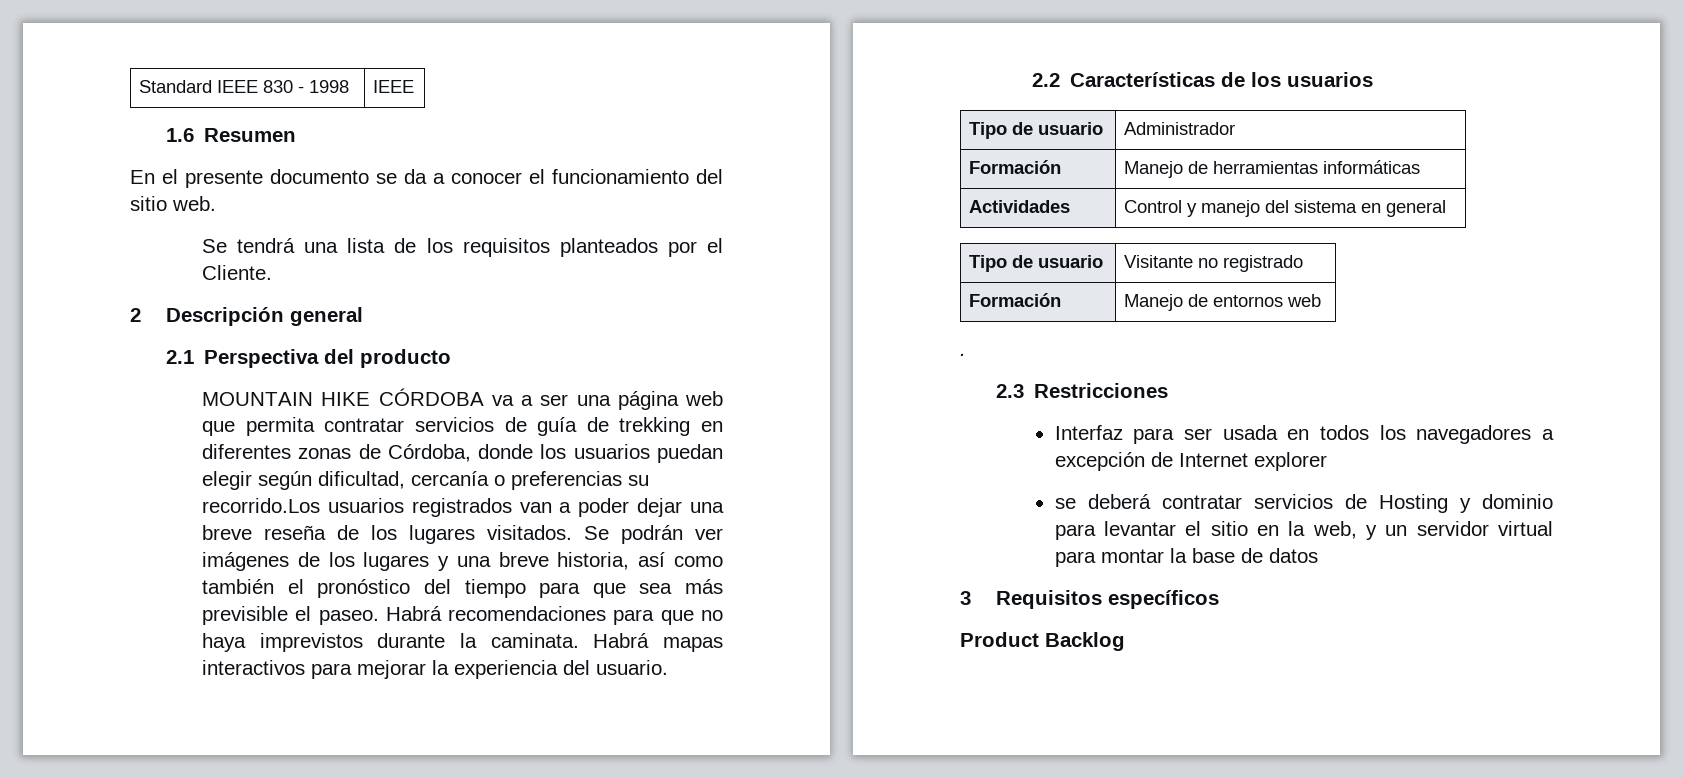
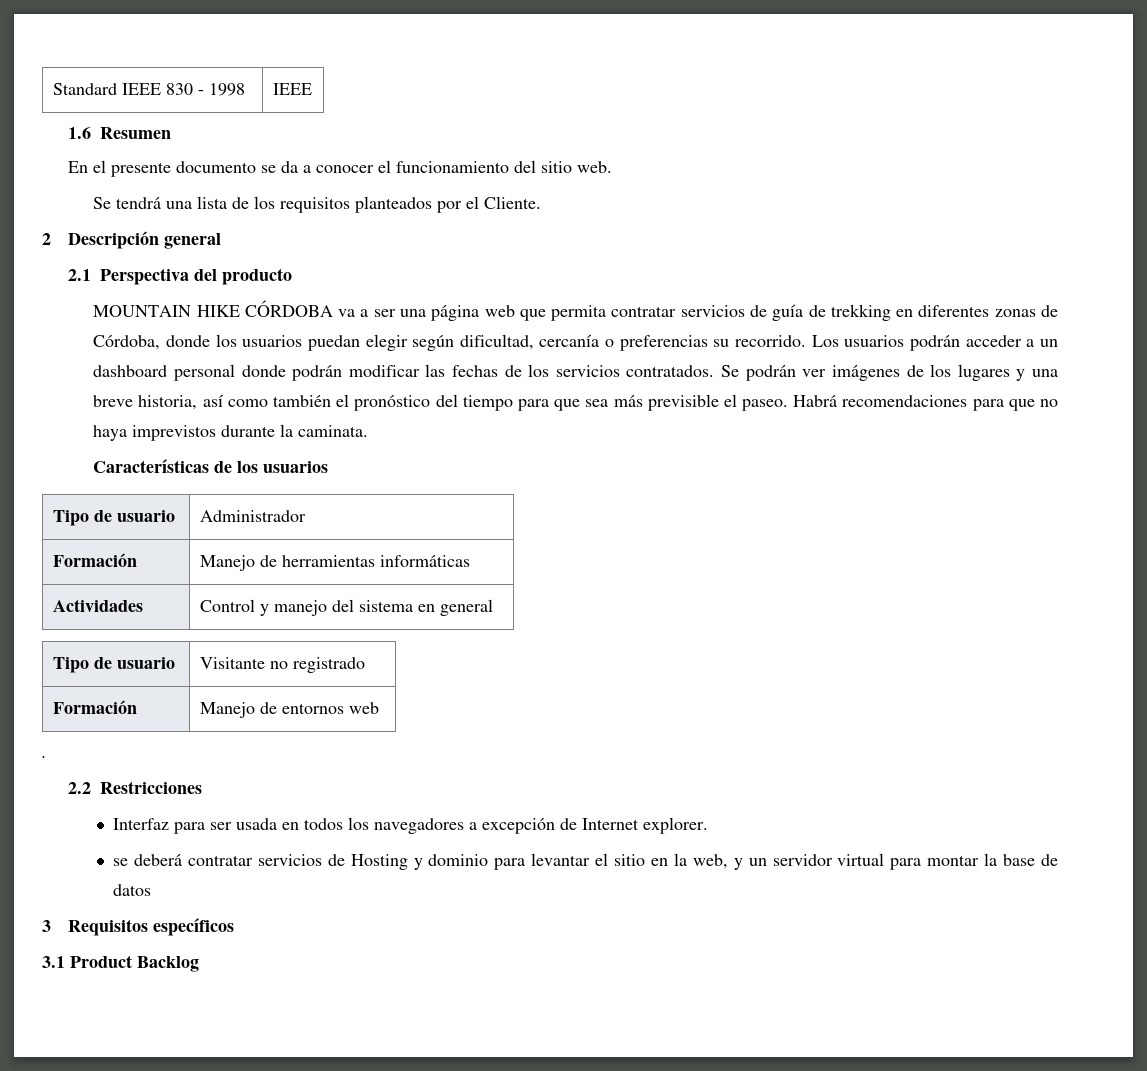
[202,498,724,517] [202,525,573,544] recorrido.Los usuarios registrados van a poder dejar una breve reseña de los lugares visitados. -> [735,335,1059,351] [93,364,715,381] recorrido. Los usuarios podrán acceder a un dashboard personal donde podrán modificar las fechas de los servicios contratados.
[593,633,723,652] [202,660,669,679] [1032,73,1061,87] Habrá mapas interactivos para mejorar la experiencia del usuario. // 2.2 -> (369, 431) //
[996,384,1025,398] 2.3 -> [67,782,91,794] 2.2
[1253,452,1327,471] explorer -> [643,817,709,834] explorer.
(1220, 599) none -> [42,956,65,968] 3.1

